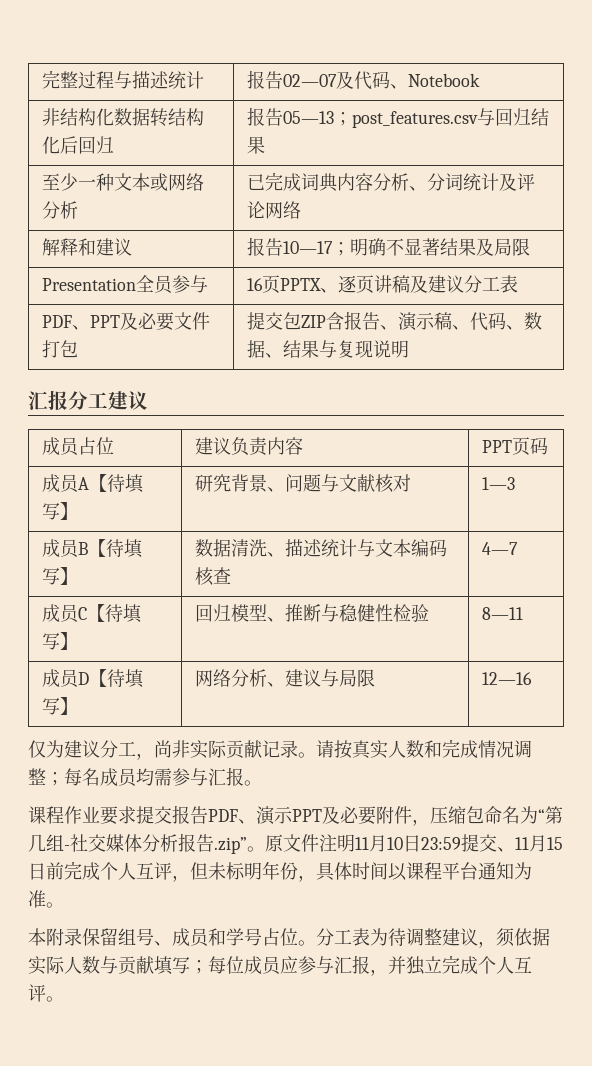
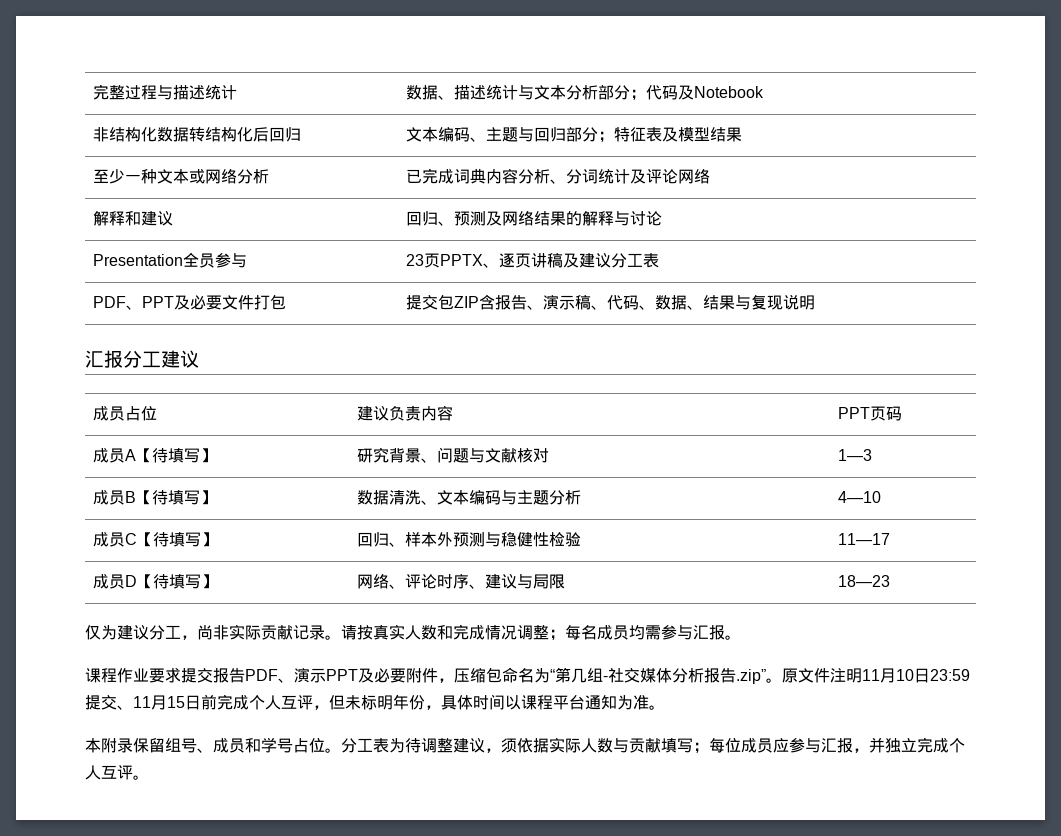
[246,70,408,90] 报告02—07及代码、 -> [406,85,695,101] 数据、描述统计与文本分析部分；代码及
[246,107,531,128] 报告05—13；post_features.csv与回归 -> [406,127,711,143] 文本编码、主题与回归部分；特征表及模型
[246,237,530,256] 报告10—17；明确不显著结果及局限 -> [406,211,663,226] 回归、预测及网络结果的解释与讨论
[246,278,263,291] 16 -> [406,254,425,266] 23
[284,539,447,557] [194,567,231,586] [481,542,518,555] 描述统计与文本编码核查 | 4—7 -> [437,490,582,505] [838,491,882,503] 文本编码与主题分析 | 4—10
[230,604,321,622] 模型、推断 -> [389,532,486,547] 、样本外预测
[481,607,523,620] 8—11 -> [838,533,891,545] 11—17
[230,669,267,687] 分析 -> [389,574,470,589] 、评论时序
[481,672,532,685] 12—16 -> [838,575,891,587] 18—23

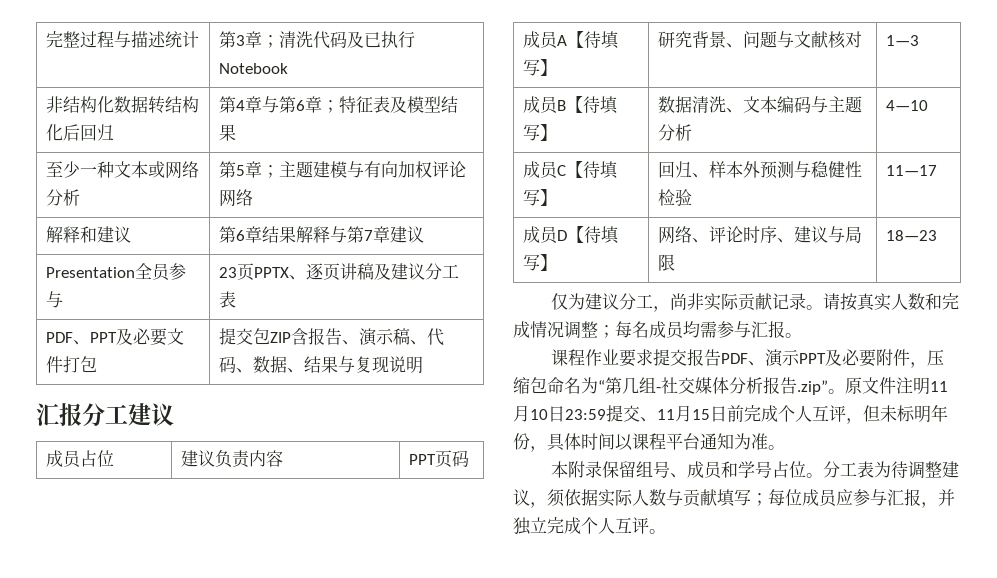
[406,85,695,101] 数据、描述统计与文本分析部分；代码及 -> [219,31,416,49] 第3章；清洗代码及已执行
[406,127,599,142] 文本编码、主题与回归部分 -> [219,96,323,113] 第4章与第6章
[406,168,647,184] 已完成词典内容分析、分词统计及 -> [219,161,433,178] 第5章；主题建模与有向加权
[406,211,663,226] 回归、预测及网络结果的解释与讨论 -> [219,226,425,243] 第6章结果解释与第7章建议

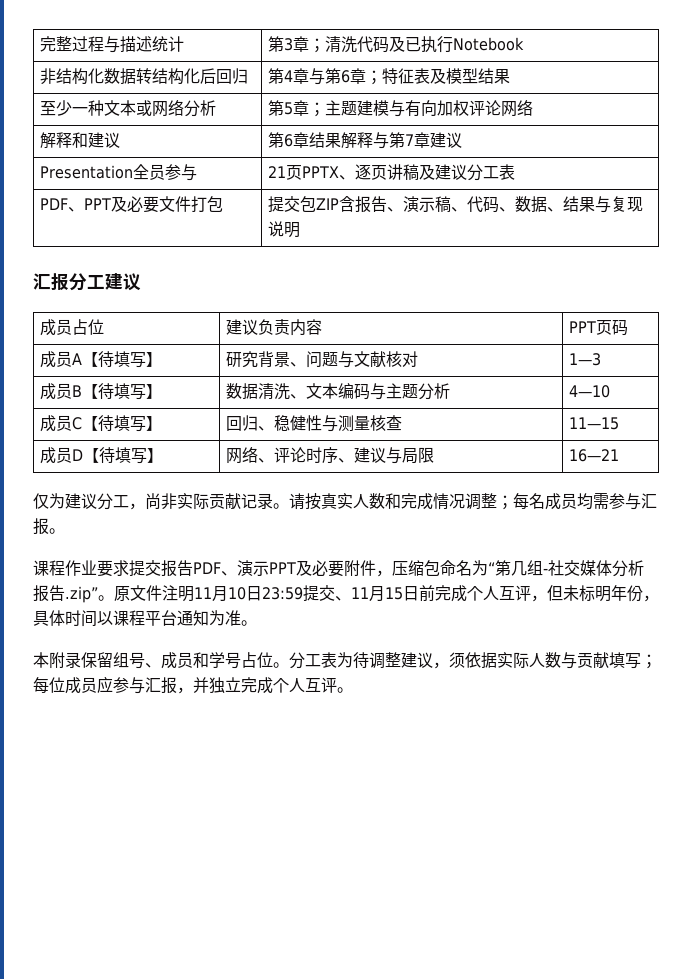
[219,267,238,278] 23 -> [268,166,287,178] 21
[709,161,863,179] [658,189,693,206] [886,165,938,176] 样本外预测与稳健性检验 | 11—17 -> [274,415,403,432] [569,417,620,430] 稳健性与测量核查 | 11—15
[886,230,938,241] 18—23 -> [569,449,620,462] 16—21

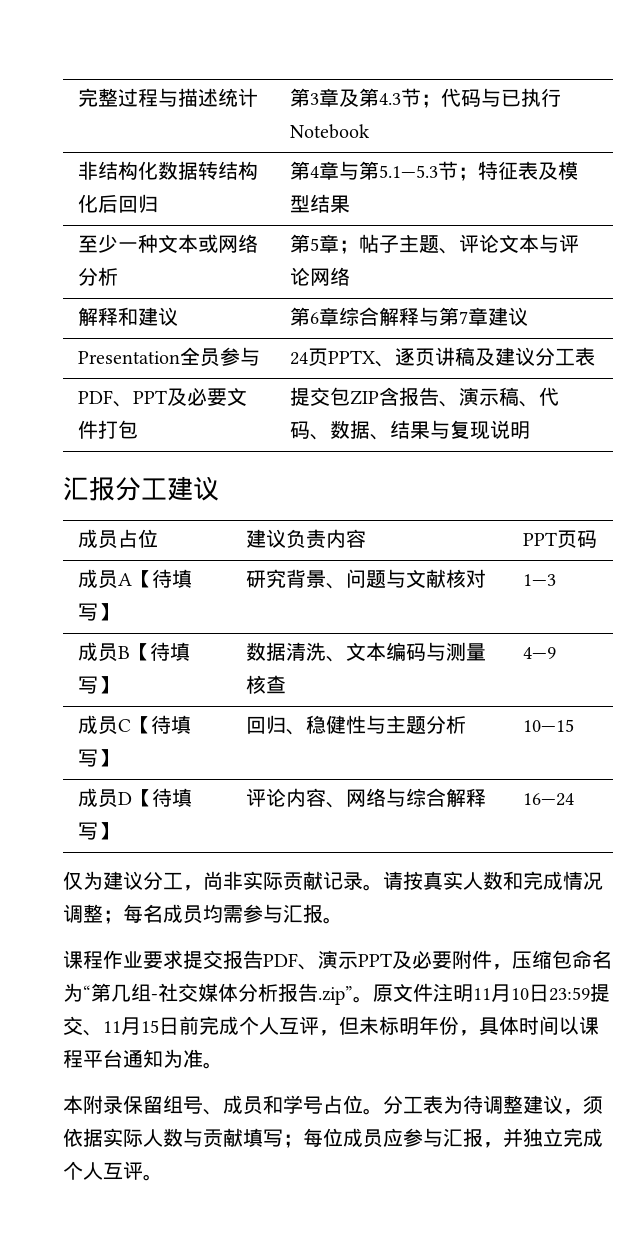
[309,36,406,53] ；清洗代码及 -> [339,88,502,108] 及第4.3节；代码与
[341,68,367,84] 6章 -> [379,161,459,180] 5.1—5.3节
[325,100,470,117] 主题建模与有向加权 -> [359,234,560,254] 帖子主题、评论文本与
[309,132,342,148] 结果 -> [339,307,380,326] 综合
[268,166,287,178] 21 -> [290,352,309,365] 24
[386,383,451,400] [569,385,611,398] 主题分析 | 4—10 -> [446,642,487,661] [246,675,287,694] [523,647,557,659] 测量核查 | 4—9
[338,415,403,432] [569,417,620,430] 测量核查 | 11—15 -> [386,715,467,734] [523,719,575,732] 主题分析 | 10—15
[226,446,435,464] [569,449,620,462] 网络、评论时序、建议与局限 | 16—21 -> [246,788,487,808] [523,793,575,806] 评论内容、网络与综合解释 | 16—24

